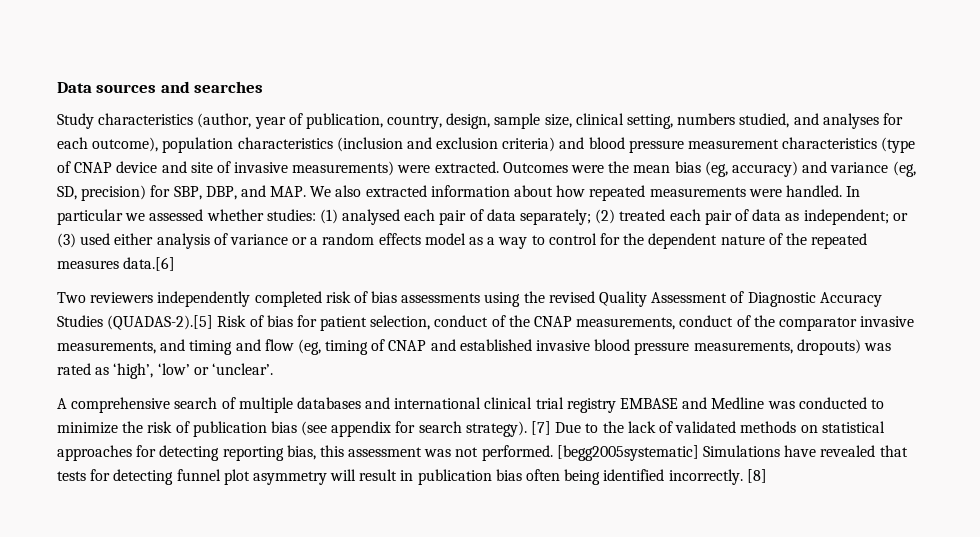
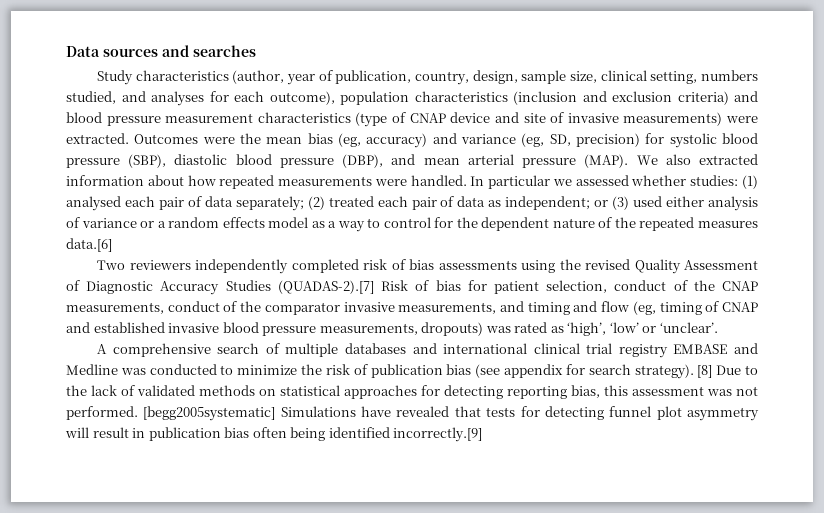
[173,185,307,200] SBP, DBP, and MAP. -> [669,133,758,148] [66,154,629,168] systolic blood pressure (SBP), diastolic blood pressure (DBP), and mean arterial pressure (MAP).
[107,315,214,330] (QUADAS-2).[5] -> [277,280,374,294] (QUADAS-2).[7]
[531,421,552,435] [7] -> [697,365,713,378] [8]
[668,469,767,485] incorrectly. [8] -> [393,427,483,442] incorrectly.[9]

